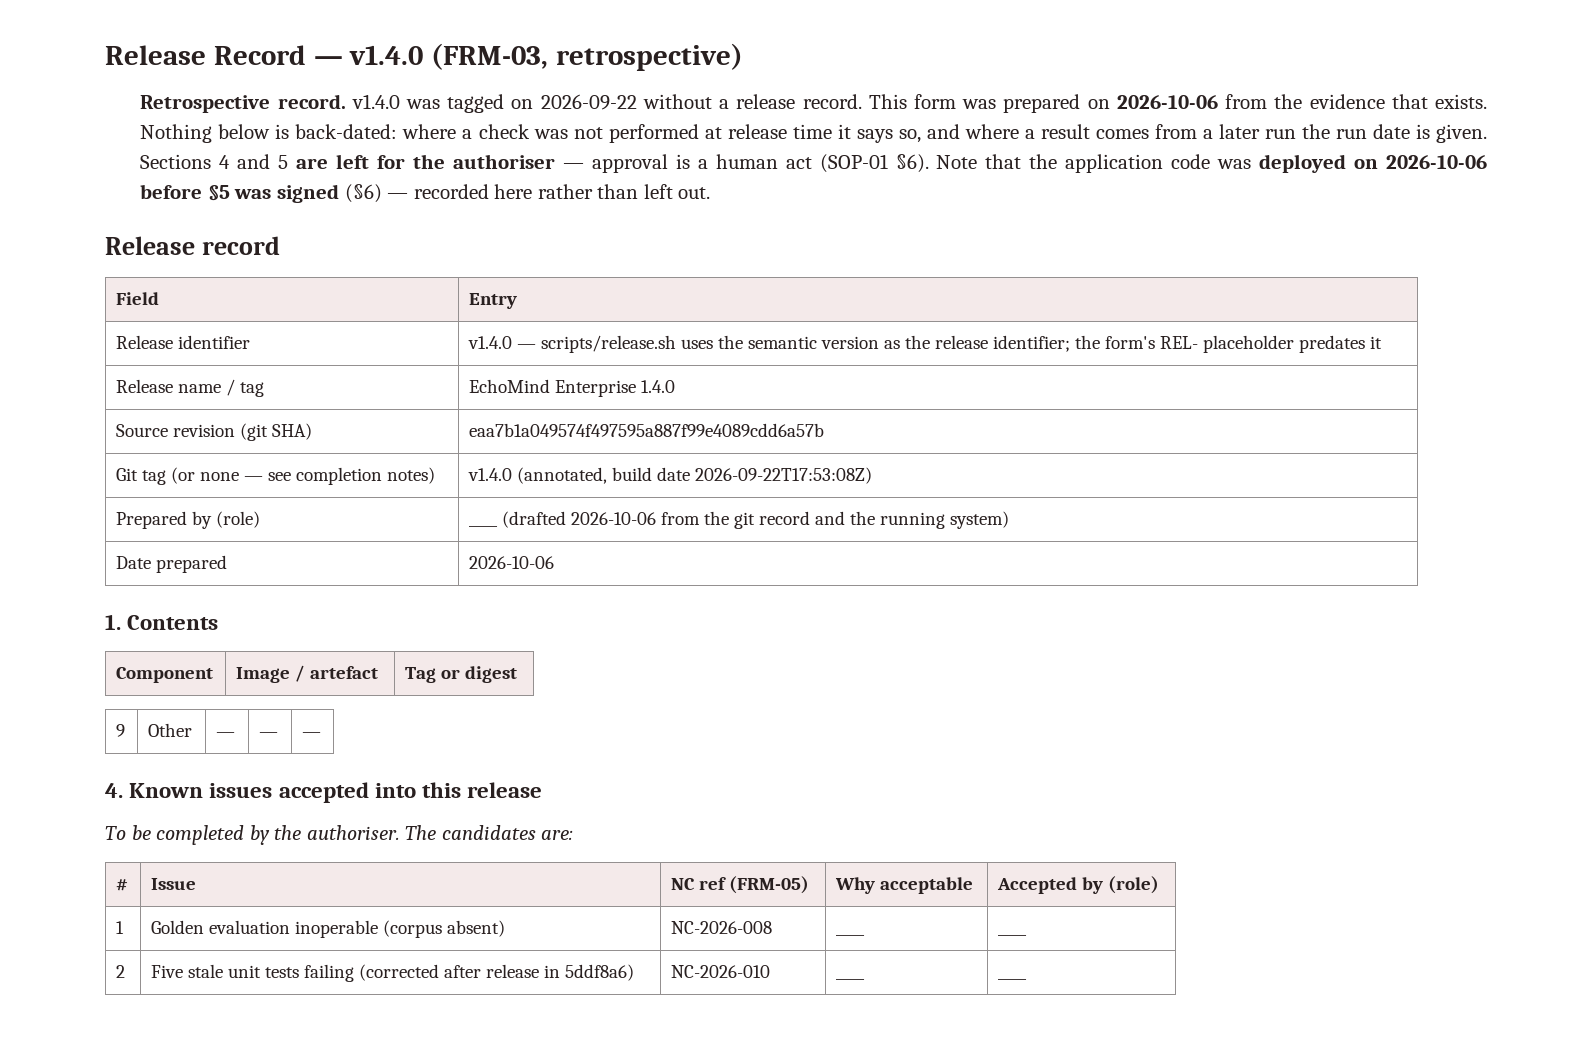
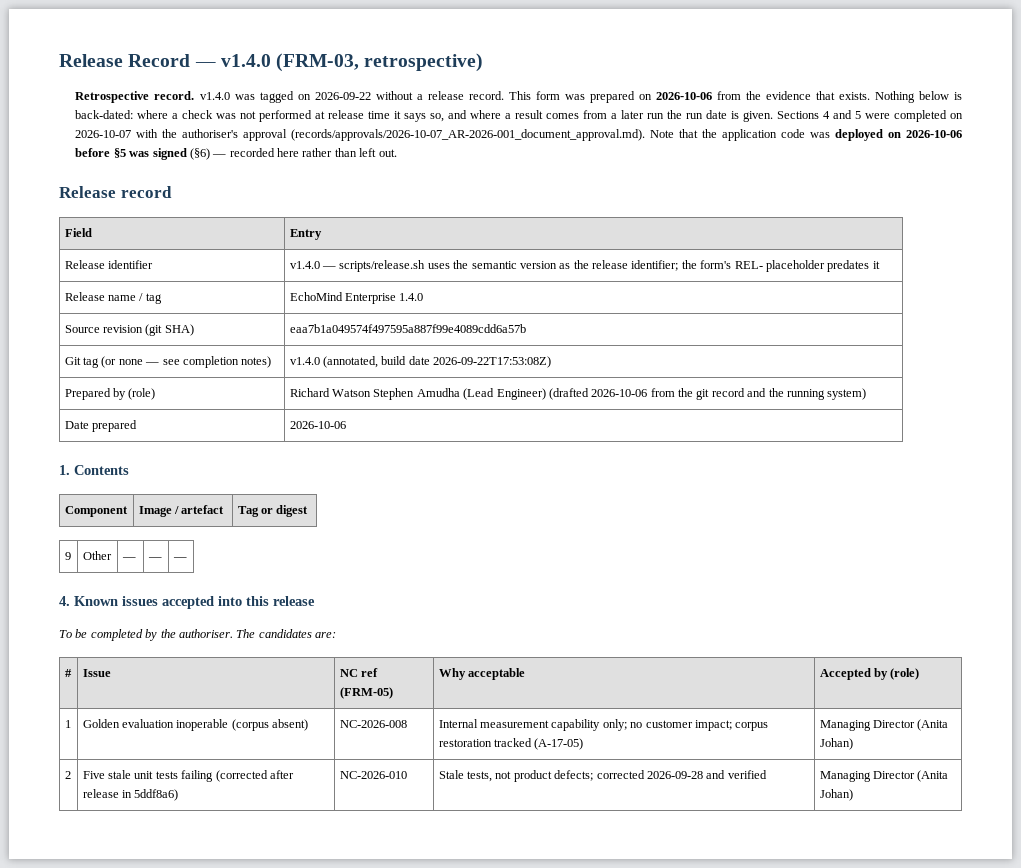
[296,154,929,173] are left for the authoriser — approval is a human act (SOP-01 §6). -> [865,110,964,122] [75,129,646,141] were completed on 2026-10-07 with the authoriser's approval (records/approvals/2026-10-07_AR-2026-001_document_approval.md).
[469,525,499,527] ____ -> [289,388,546,400] Richard Watson Stephen Amudha (Lead Engineer)
[836,934,866,936] [998,934,1028,936] ____ | ____ -> [438,719,769,731] [438,738,584,750] [819,719,949,731] [819,738,853,750] Internal measurement capability only; no customer impact; corpus restoration tracked (A-17-05) | Managing Director (Anita Johan)
[836,978,866,980] [998,978,1028,980] ____ | ____ -> [438,770,767,782] [819,770,949,782] [819,789,853,801] Stale tests, not product defects; corrected 2026-09-28 and verified | Managing Director (Anita Johan)

